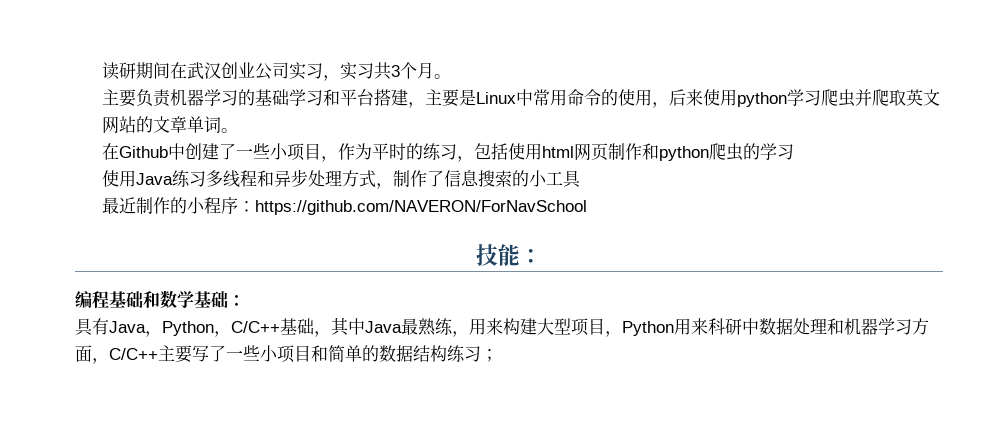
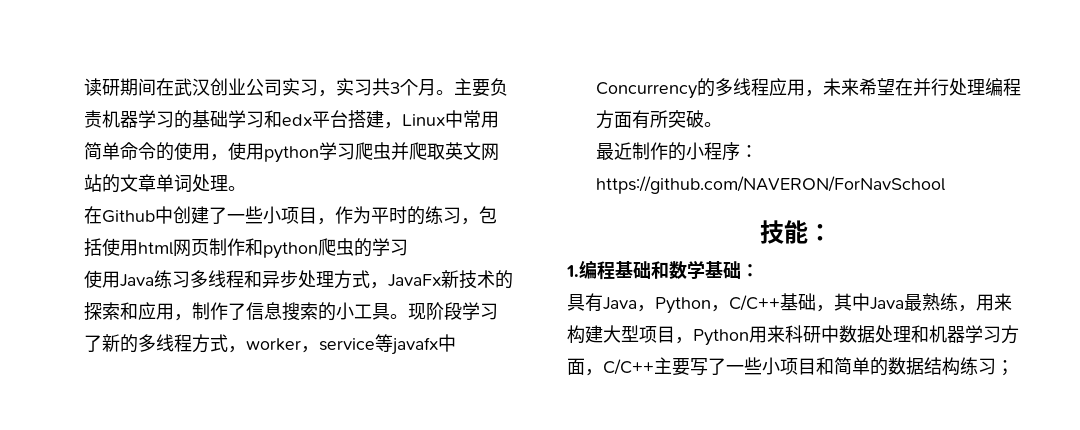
(451, 76) // -> (454, 92) none
(340, 97) none -> [281,114,312,126] edx
[424,89,476,107] 主要是 -> (402, 125) none
(567, 97) none -> [83,142,120,160] 简单
[668,89,703,106] 后来 -> (228, 157) none
(221, 124) none -> [191,174,228,192] 处理
(393, 186) none -> [387,270,513,289] [83,302,192,321] JavaFx新技术的探索和应用，
(581, 179) none -> [389,302,498,320] [83,334,456,355] [595,78,1021,99] [595,110,722,129] 。现阶段学习了新的多线程方式，worker，service等javafx中Concurrency的多线程应用，未来希望在并行处理编程方面有所突破。
(542, 256) none -> [566,265,579,277] 1.

